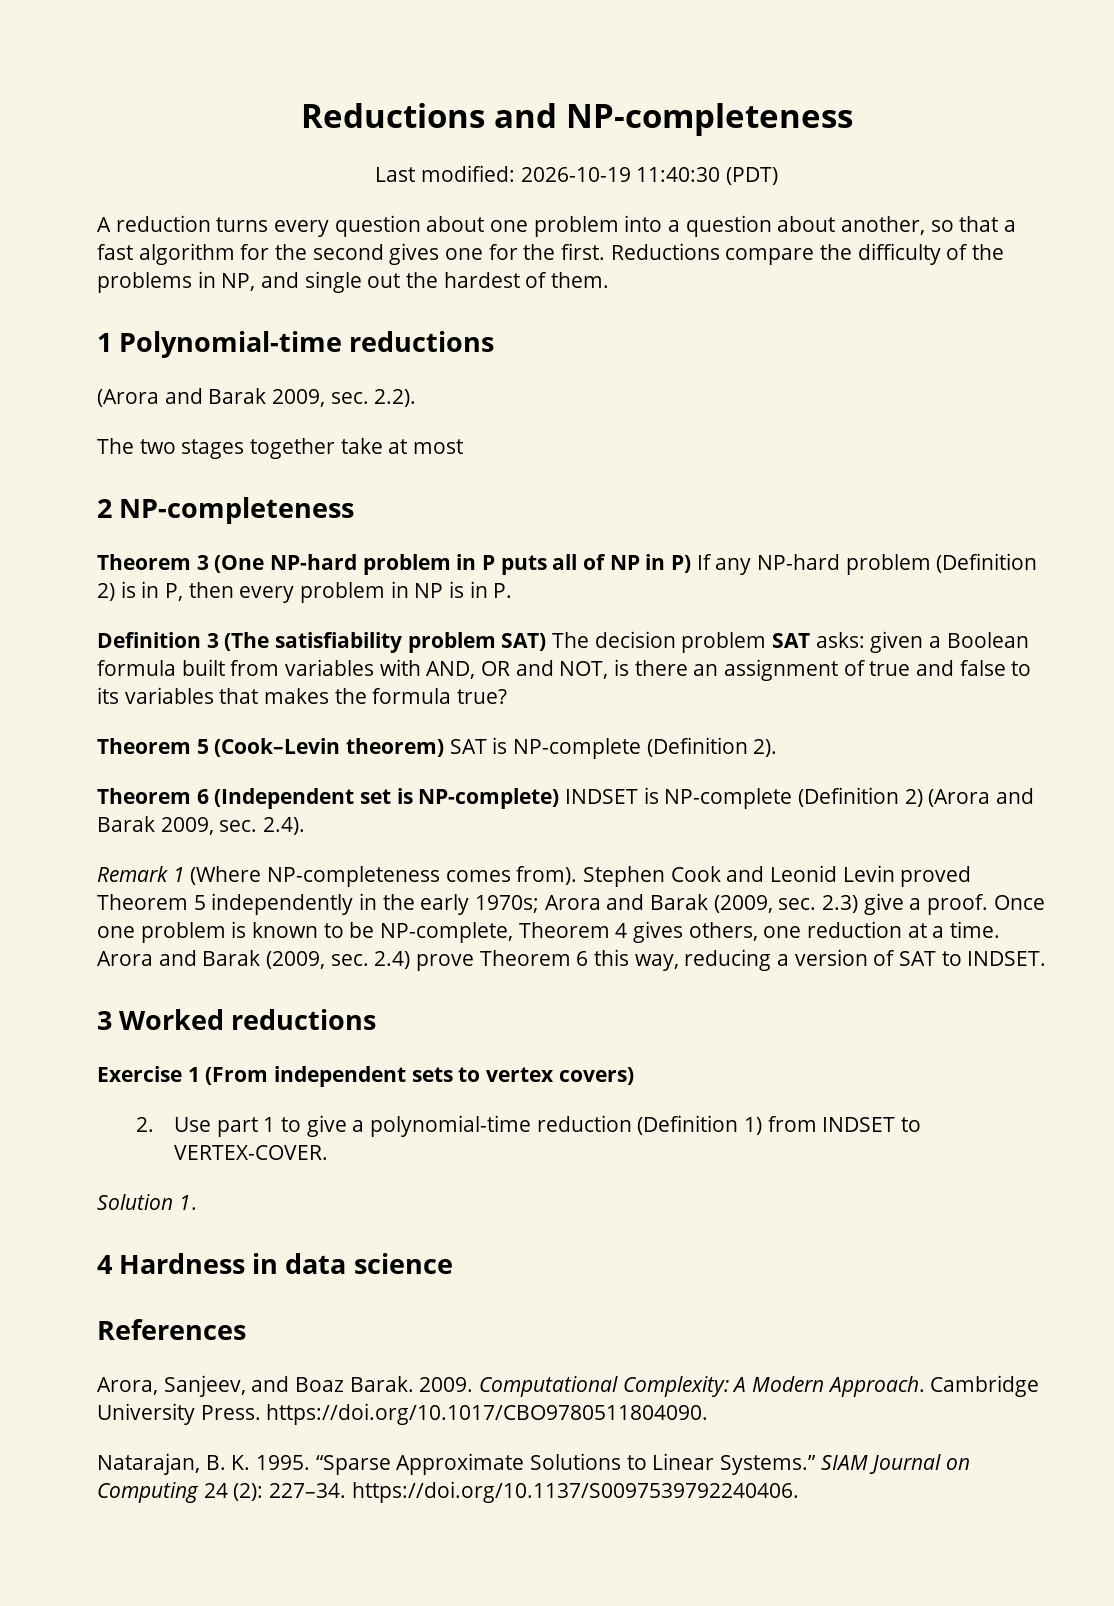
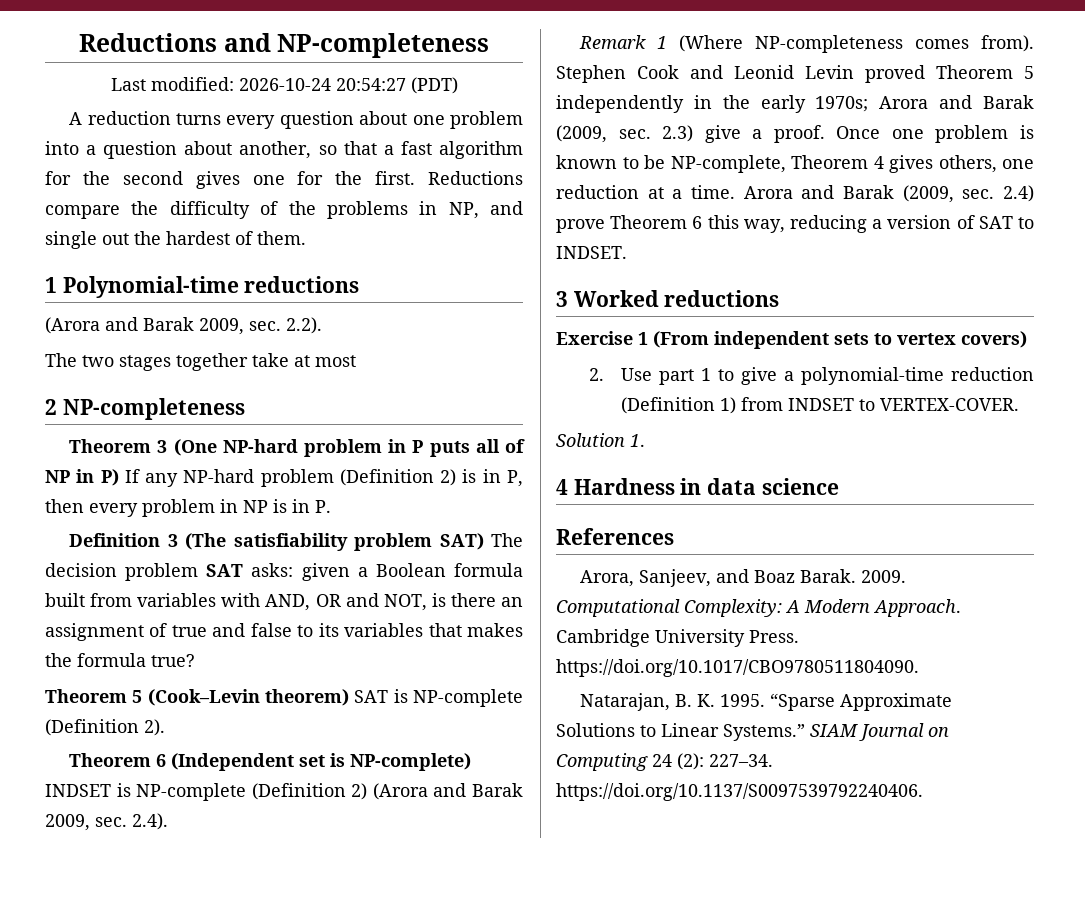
[520,167,721,182] 2026-10-19 11:40:30 -> [238,78,406,91] 2026-10-24 20:54:27

